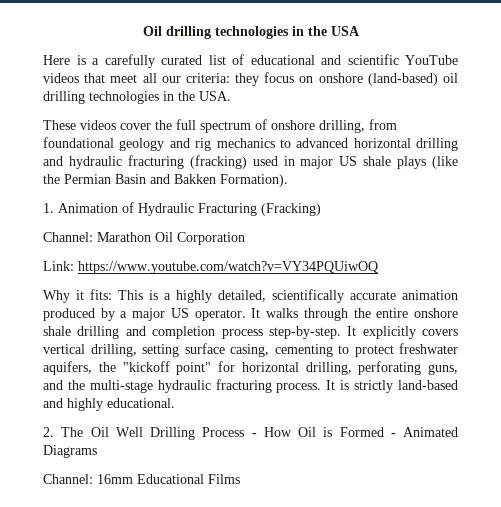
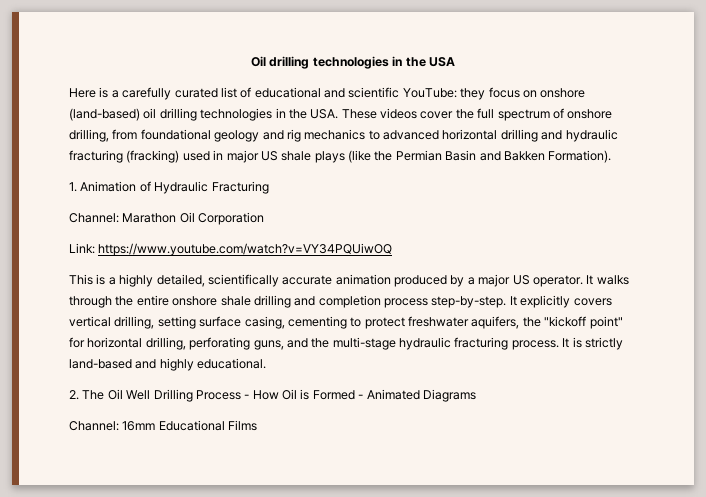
[405,55,458,65] [43,73,230,83] YouTube videos that meet all our criteria: -> [402,88,457,98] YouTube:
(231, 96) // -> (339, 114) none
[261,203,321,216] (Fracking) -> (269, 187) none
[43,289,112,303] Why it fits: -> (393, 249) none

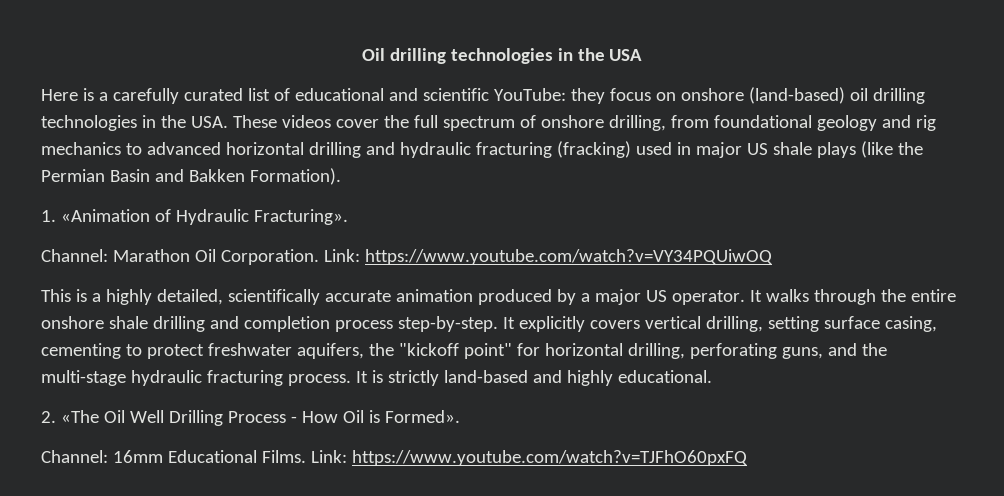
[80,181,137,192] Animation -> [60,209,150,222] «Animation
[211,181,269,194] Fracturing -> [253,209,348,225] Fracturing».
[198,212,265,225] Corporation // -> [220,249,319,265] Corporation.
[82,390,105,400] The -> [60,410,99,423] «The
[312,389,476,402] Formed - Animated Diagrams -> [384,410,460,423] Formed».
[228,420,258,431] Films -> [261,450,748,466] Films. Link: https://www.youtube.com/watch?v=TJFhO60pxFQ

